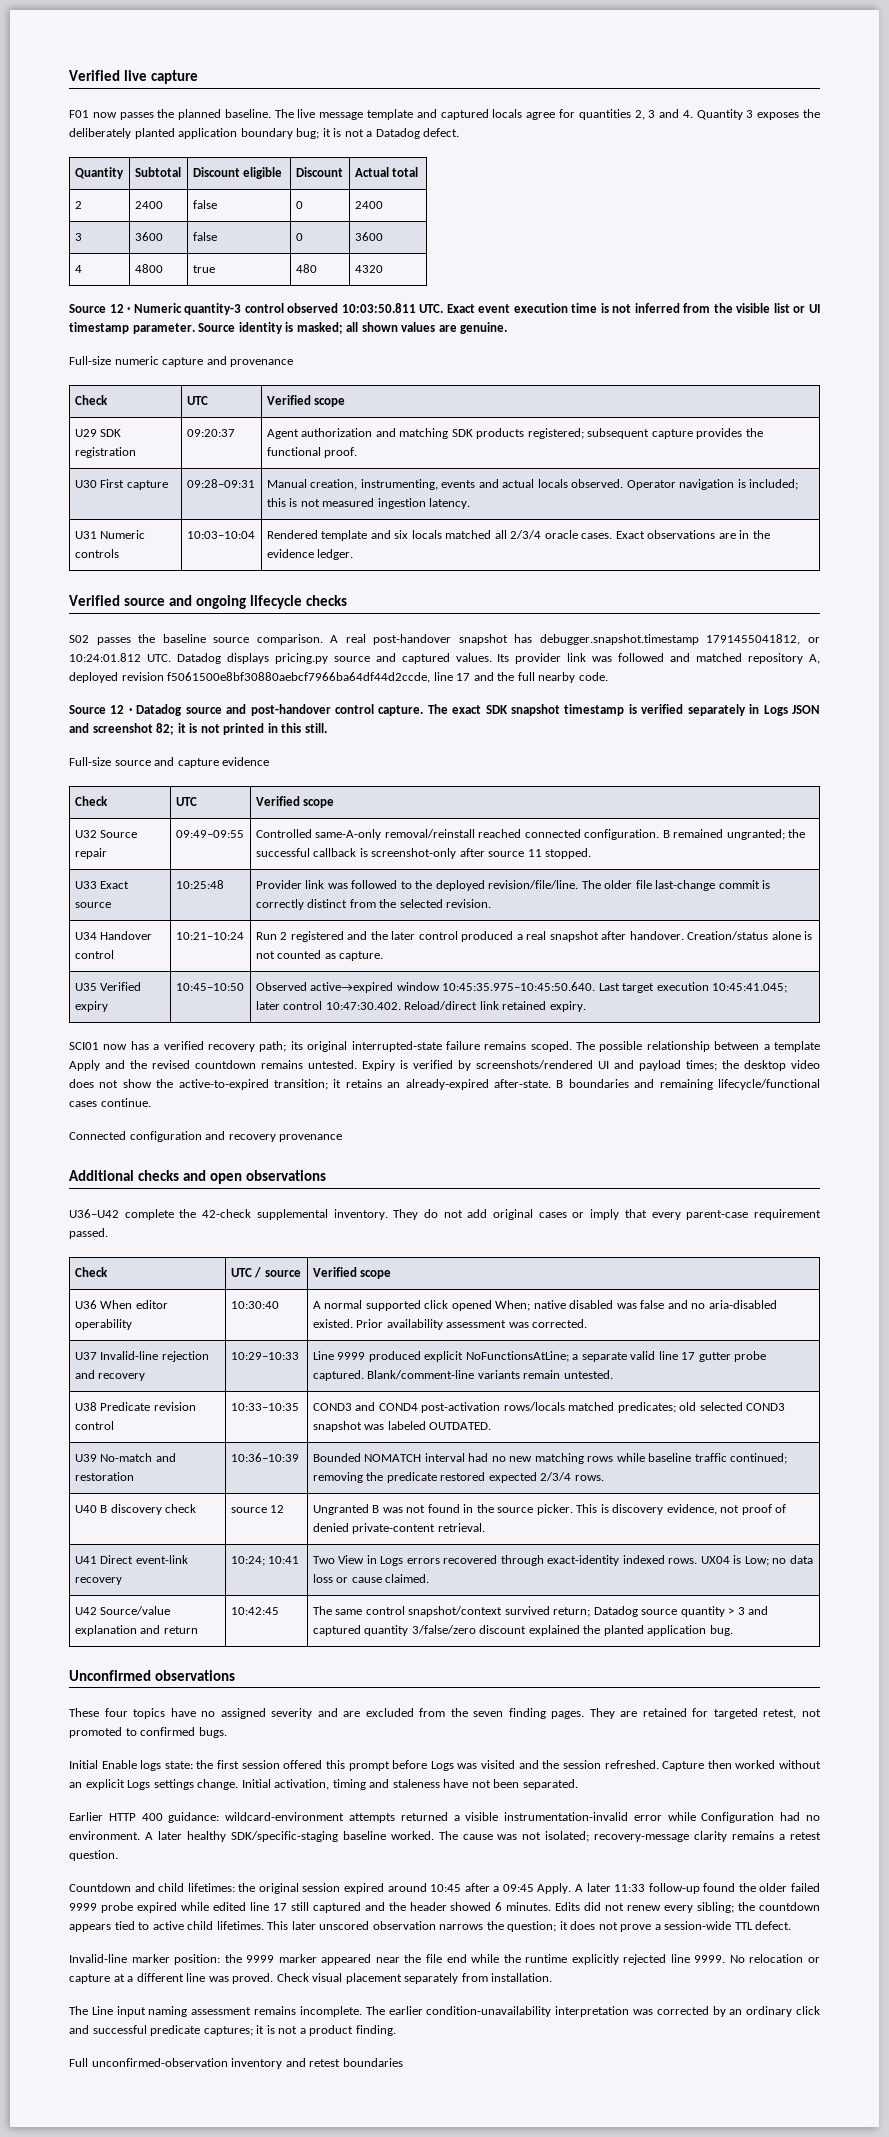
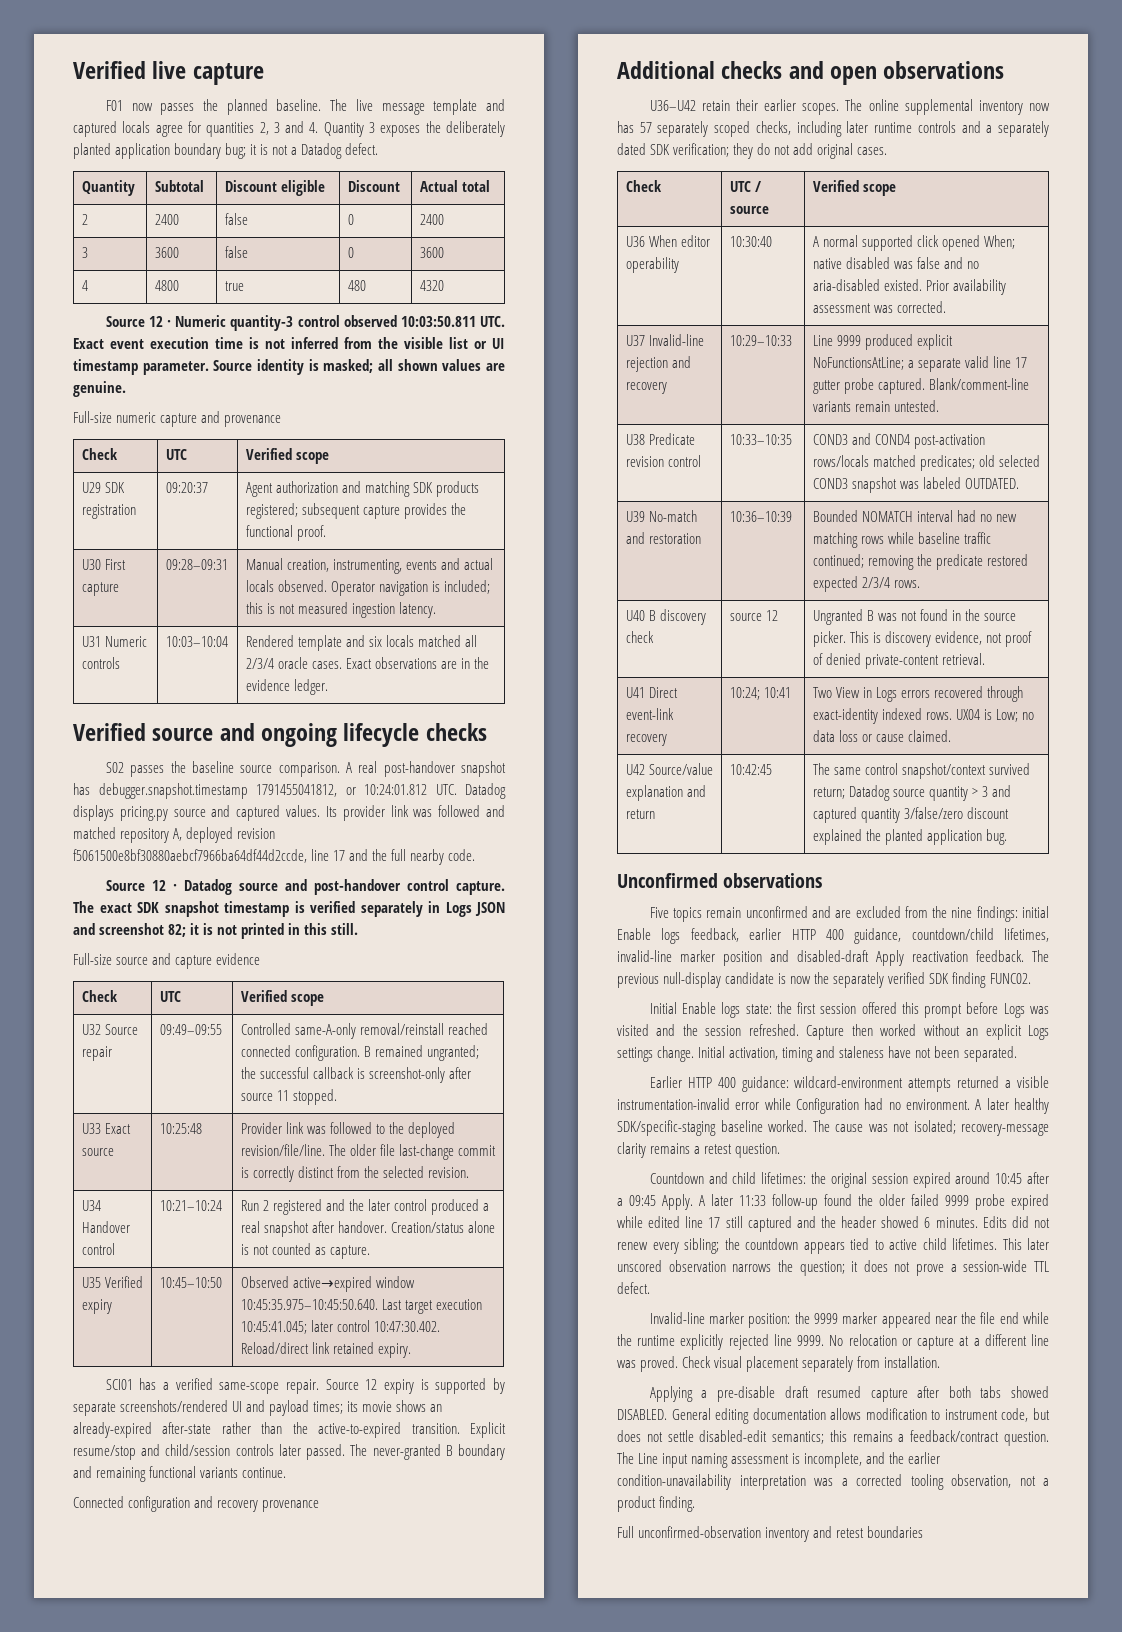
[103,1044,128,1050] now -> (133, 1384) none
[207,1041,821,1052] [69,1060,471,1071] recovery path; its original interrupted-state failure remains scoped. The possible relationship between a template Apply and the revised countdown remains untested. Expiry is verified by -> [219,1378,505,1394] [73,1402,116,1416] same-scope repair. Source 12 expiry is supported by separate
[722,1060,820,1071] [69,1079,820,1090] [69,1101,97,1107] the desktop video does not show the active-to-expired transition; it retains an already-expired after-state. B boundaries and remaining lifecycle/functional cases -> [347,1400,443,1412] [73,1422,507,1438] [73,1444,506,1460] [73,1466,239,1482] its movie shows an already-expired after-state rather than the active-to-expired transition. Explicit resume/stop and child/session controls later passed. The never-granted B boundary and remaining functional variants
[124,1209,822,1220] [69,1228,108,1239] complete the 42-check supplemental inventory. They do not add original cases or imply that every parent-case requirement passed. -> [701,99,1050,115] [617,121,1049,137] [617,143,888,159] retain their earlier scopes. The online supplemental inventory now has 57 separately scoped checks, including later runtime controls and a separately dated SDK verification; they do not add original cases.
[69,1708,313,1719] These four topics have no assigned severity -> [649,906,808,922] Five topics remain unconfirmed
[473,1708,821,1719] [69,1727,227,1738] seven finding pages. They are retained for targeted retest, not promoted to confirmed bugs. -> [951,906,1049,922] [617,928,1049,944] [617,950,1049,966] [617,972,1031,988] nine findings: initial Enable logs feedback, earlier HTTP 400 guidance, countdown/child lifetimes, invalid-line marker position and disabled-draft Apply reactivation feedback. The previous null-display candidate is now the separately verified SDK finding FUNC02.
(553, 1977) none -> [649,1386,1049,1402] [617,1408,1050,1424] [617,1430,1049,1446] Applying a pre-disable draft resumed capture after both tabs showed DISABLED. General editing documentation allows modification to instrument code, but does not settle disabled-edit semantics; this remains a feedback/contract question.
[254,2006,820,2017] [69,2025,275,2036] remains incomplete. The earlier condition-unavailability interpretation was corrected by an ordinary click and successful predicate captures; it is -> [792,1452,941,1468] [617,1474,1011,1490] is incomplete, and the earlier condition-unavailability interpretation was a corrected tooling observation,

